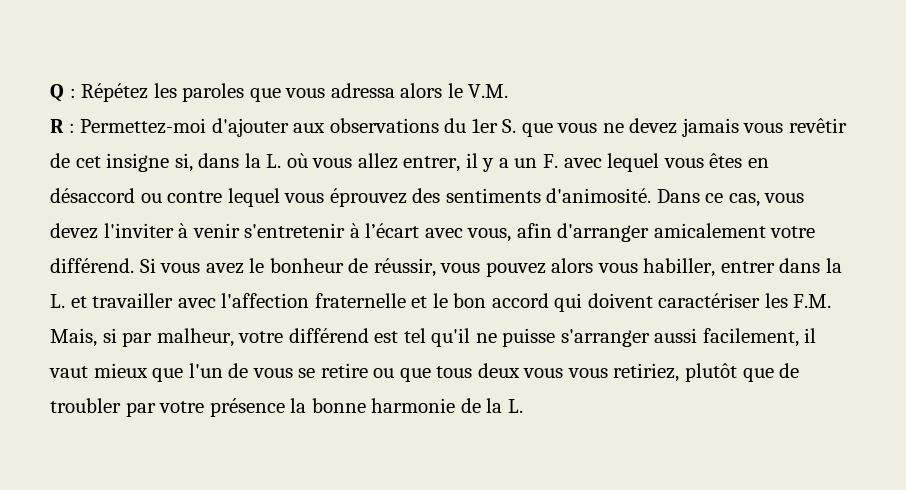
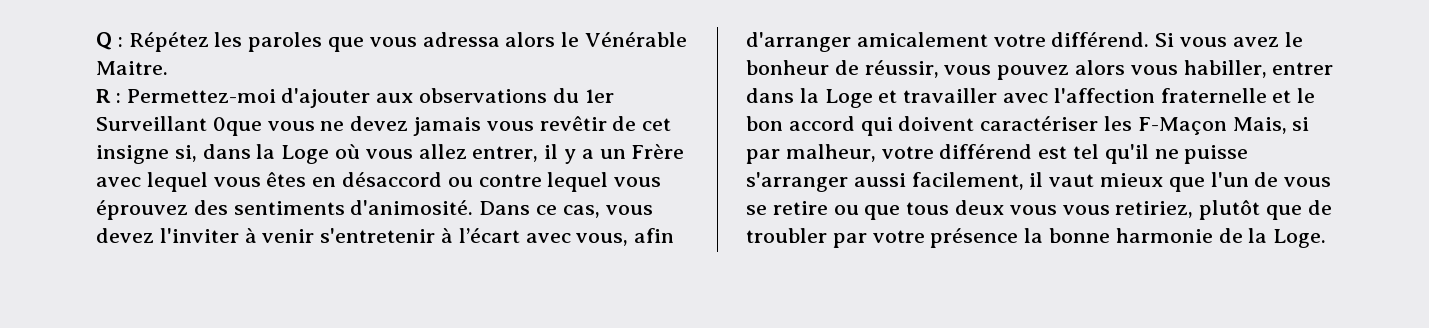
[468,84,509,98] V.M. -> [585,32,688,47] [96,61,168,75] Vénérable Maitre.
[502,119,553,137] S. que -> [96,116,262,136] Surveillant 0que
[266,154,282,168] L. -> [281,145,330,164] Loge
[543,154,559,168] F. -> [631,144,685,159] Frère
[50,294,65,308] L. -> [824,89,873,108] Loge
[793,294,832,308] F.M. -> [1137,117,1227,135] F-Maçon
[507,399,523,413] L. -> [1273,229,1327,248] Loge.

